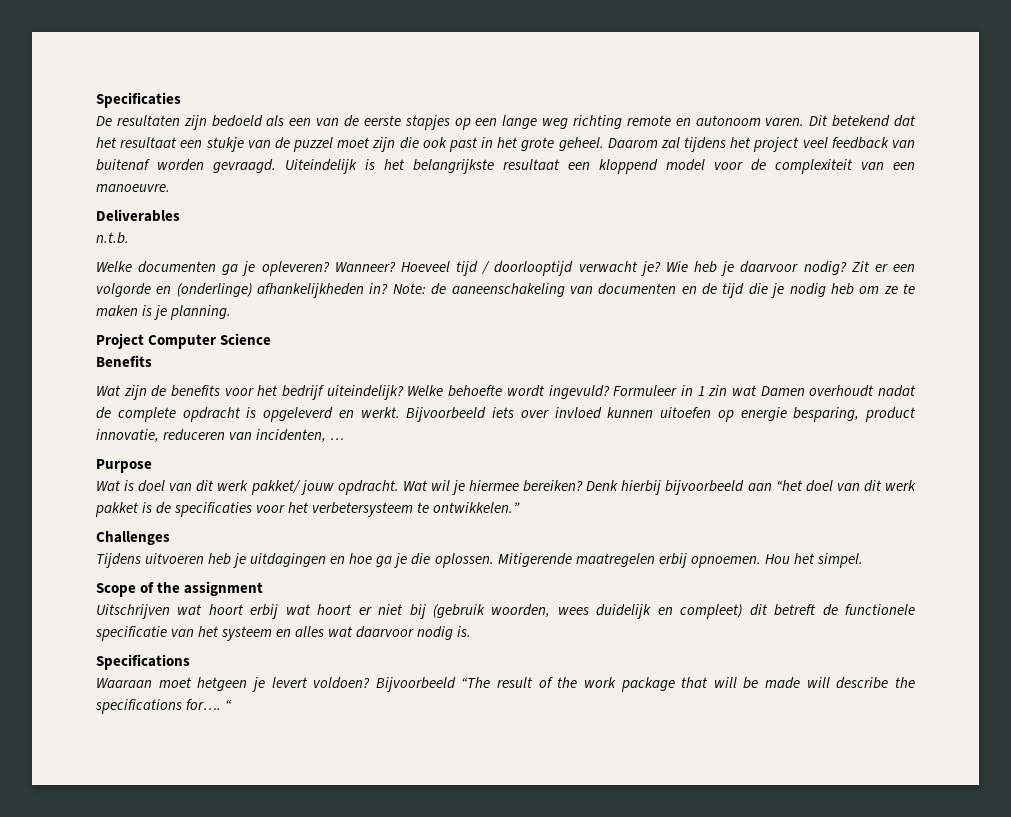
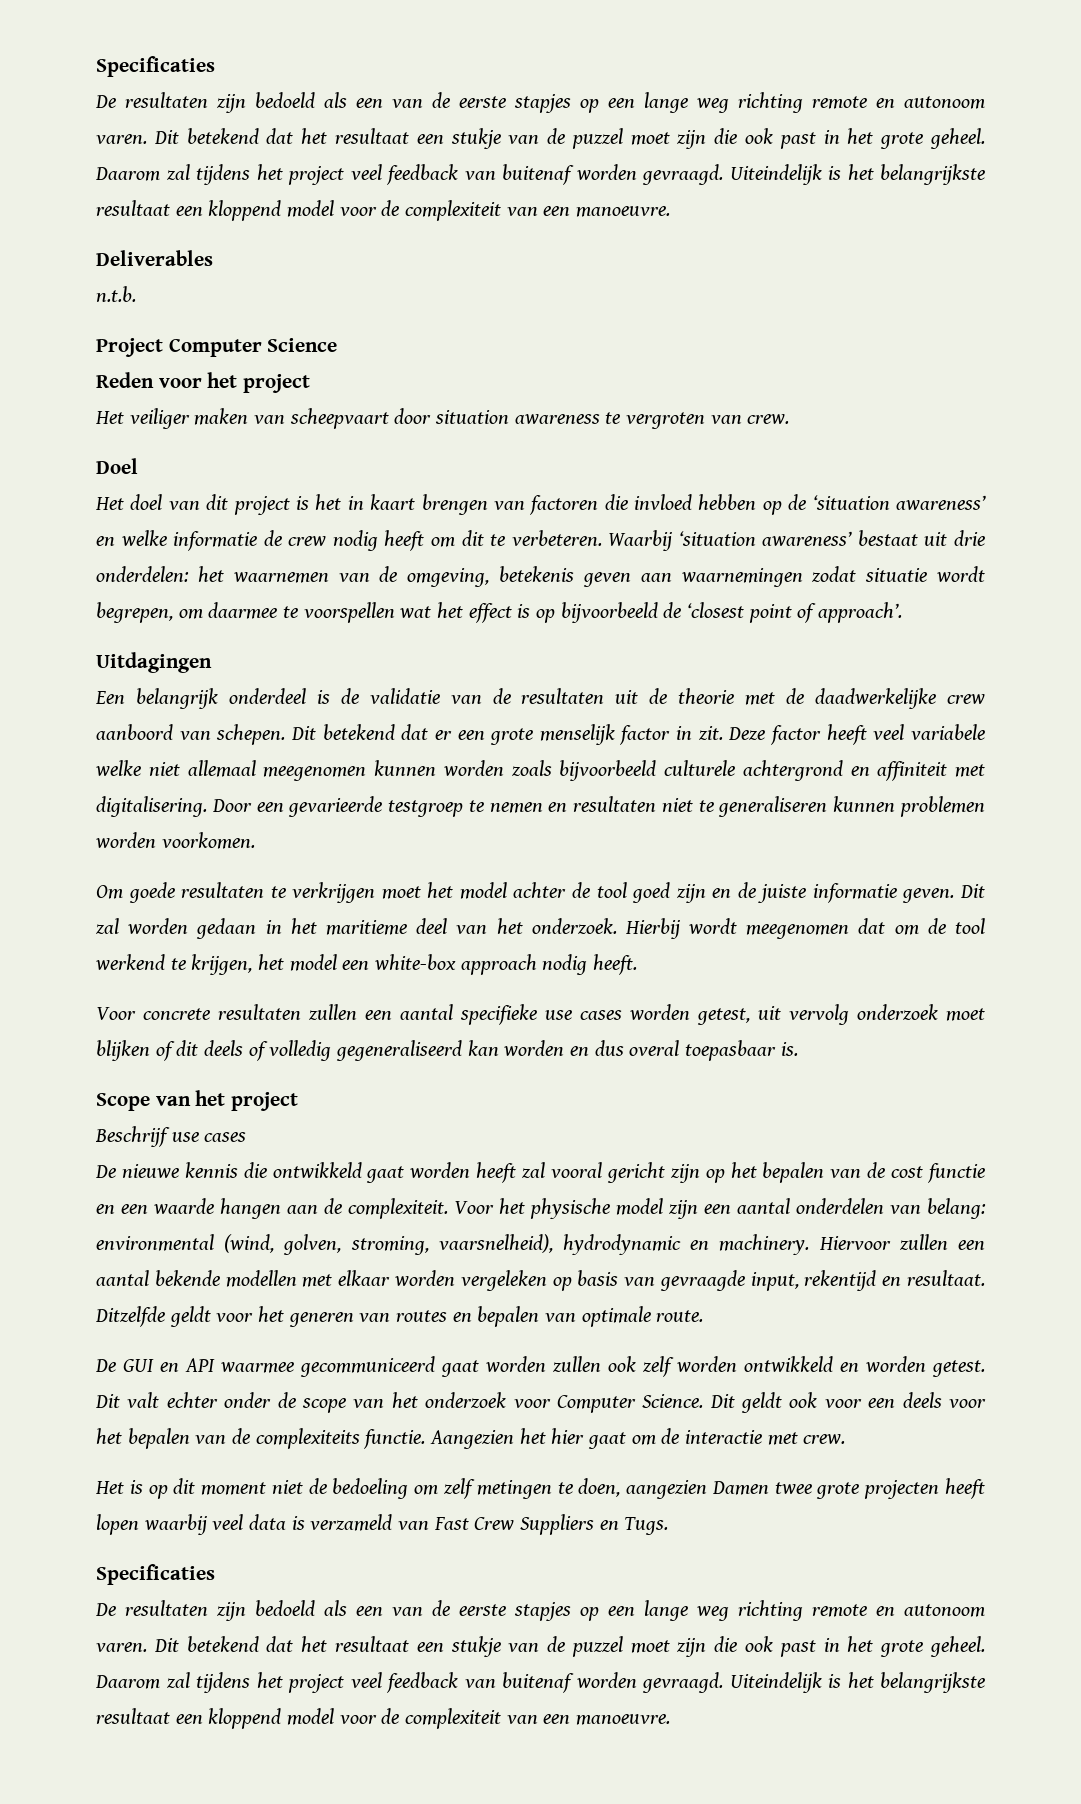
[96,261,915,276] [96,283,915,298] [96,305,232,320] [96,333,272,349] [96,355,152,367] [96,385,917,400] [96,407,916,422] [96,429,345,443] [96,459,152,473] [96,480,917,495] [95,502,521,517] [96,531,170,545] [96,553,863,568] [96,581,264,597] [96,604,916,619] [95,626,472,641] [96,654,190,670] [96,677,916,692] [95,699,233,714] Welke documenten ga je opleveren? Wanneer? Hoeveel tijd / doorlooptijd verwacht je? Wie heb je daarvoor nodig? Zit er een volgorde en (onderlinge) afhankelijkheden in? Note: de aaneenschakeling van documenten en de tijd die je nodig heb om ze te maken is je planning. // Project Computer Science // Benefits // Wat zijn de benefits voor het bedrijf uiteindelijk? Welke behoefte wordt ingevuld? Formuleer in 1 zin wat Damen overhoudt nadat de complete opdracht is opgeleverd en werkt. Bijvoorbeeld iets over invloed kunnen uitoefen op energie besparing, product innovatie, reduceren van incidenten, … // Purpose // Wat is doel van dit werk pakket/ jouw opdracht. Wat wil je hiermee bereiken? Denk hierbij bijvoorbeeld aan “het doel van dit werk pakket is de specificaties voor het verbetersysteem te ontwikkelen.” // Challenges // Tijdens uitvoeren heb je uitdagingen en hoe ga je die oplossen. Mitigerende maatregelen erbij opnoemen. Hou het simpel. // Scope of the assignment // Uitschrijven wat hoort erbij wat hoort er niet bij (gebruik woorden, wees duidelijk en compleet) dit betreft de functionele specificatie van het systeem en alles wat daarvoor nodig is. // Specifications // Waaraan moet hetgeen je levert voldoen? Bijvoorbeeld “The result of the work package that will be made will describe the specifications for…. “ -> [96,338,338,357] [96,372,311,393] [95,408,790,429] [96,458,138,474] [95,494,987,515] [96,530,985,551] [96,566,986,587] [96,602,903,623] [96,652,212,673] [95,688,985,709] [96,724,985,745] [95,760,985,781] [96,796,985,817] [95,832,255,849] [96,882,985,903] [95,918,985,939] [95,954,638,975] [96,1004,985,1025] [96,1040,798,1061] [96,1090,299,1111] [95,1126,247,1147] [95,1162,986,1183] [96,1198,986,1219] [96,1234,986,1255] [96,1270,986,1291] [95,1306,704,1327] [95,1356,985,1377] [95,1392,987,1413] [96,1428,846,1449] [95,1478,986,1499] [96,1514,669,1535] [96,1564,215,1585] [95,1600,985,1621] [96,1636,985,1657] [95,1672,985,1693] [96,1708,671,1729] Project Computer Science // Reden voor het project // Het veiliger maken van scheepvaart door situation awareness te vergroten van crew. // Doel // Het doel van dit project is het in kaart brengen van factoren die invloed hebben op de ‘situation awareness’ en welke informatie de crew nodig heeft om dit te verbeteren. Waarbij ‘situation awareness’ bestaat uit drie onderdelen: het waarnemen van de omgeving, betekenis geven aan waarnemingen zodat situatie wordt begrepen, om daarmee te voorspellen wat het effect is op bijvoorbeeld de ‘closest point of approach’. // Uitdagingen // Een belangrijk onderdeel is de validatie van de resultaten uit de theorie met de daadwerkelijke crew aanboord van schepen. Dit betekend dat er een grote menselijk factor in zit. Deze factor heeft veel variabele welke niet allemaal meegenomen kunnen worden zoals bijvoorbeeld culturele achtergrond en affiniteit met digitalisering. Door een gevarieerde testgroep te nemen en resultaten niet te generaliseren kunnen problemen worden voorkomen. // Om goede resultaten te verkrijgen moet het model achter de tool goed zijn en de juiste informatie geven. Dit zal worden gedaan in het maritieme deel van het onderzoek. Hierbij wordt meegenomen dat om de tool werkend te krijgen, het model een white-box approach nodig heeft. // Voor concrete resultaten zullen een aantal specifieke use cases worden getest, uit vervolg onderzoek moet blijken of dit deels of volledig gegeneraliseerd kan worden en dus overal toepasbaar is. // Scope van het project // Beschrijf use cases // De nieuwe kennis die ontwikkeld gaat worden heeft zal vooral gericht zijn op het bepalen van de cost functie en een waarde hangen aan de complexiteit. Voor het physische model zijn een aantal onderdelen van belang: environmental (wind, golven, stroming, vaarsnelheid), hydrodynamic en machinery. Hiervoor zullen een aantal bekende modellen met elkaar worden vergeleken op basis van gevraagde input, rekentijd en resultaat. Ditzelfde geldt voor het generen van routes en bepalen van optimale route. // De GUI en API waarmee gecommuniceerd gaat worden zullen ook zelf worden ontwikkeld en worden getest. Dit valt echter onder de scope van het onderzoek voor Computer Science. Dit geldt ook voor een deels voor het bepalen van de complexiteits functie. Aangezien het hier gaat om de interactie met crew. // Het is op dit moment niet de bedoeling om zelf metingen te doen, aangezien Damen twee grote projecten heeft lopen waarbij veel data is verzameld van Fast Crew Suppliers en Tugs. // Specificaties // De resultaten zijn bedoeld als een van de eerste stapjes op een lange weg richting remote en autonoom varen. Dit betekend dat het resultaat een stukje van de puzzel moet zijn die ook past in het grote geheel. Daarom zal tijdens het project veel feedback van buitenaf worden gevraagd. Uiteindelijk is het belangrijkste resultaat een kloppend model voor de complexiteit van een manoeuvre.

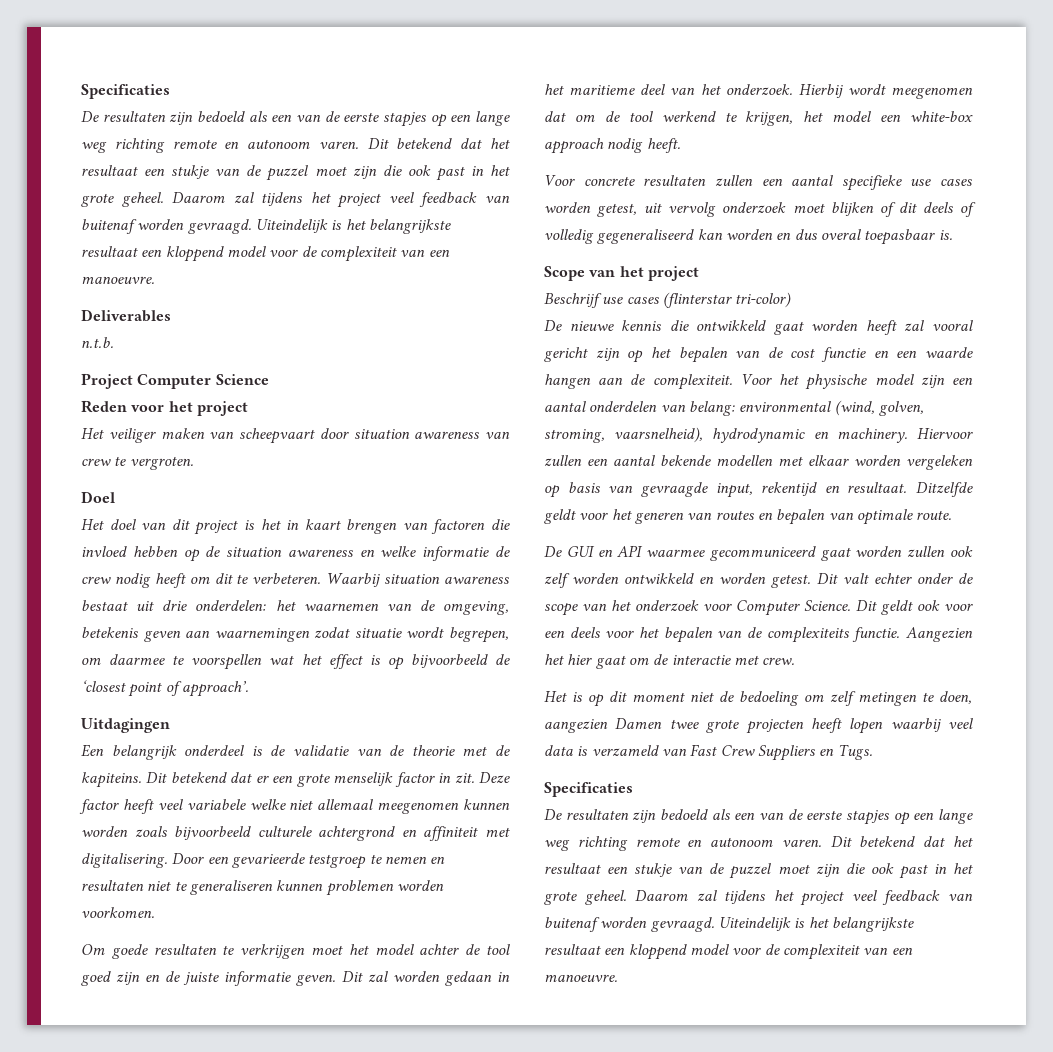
[605,412,790,429] te vergroten van crew. -> [485,431,510,439] [81,456,194,470] van crew te vergroten.
[812,495,987,510] ‘situation awareness’ -> [226,547,354,557] situation awareness
[678,531,853,546] ‘situation awareness’ -> [384,574,510,584] situation awareness
[521,688,985,709] [96,724,286,745] resultaten uit de theorie met de daadwerkelijke crew aanboord van schepen. -> [411,745,511,756] [81,772,142,788] theorie met de kapiteins.
(247, 1137) none -> [662,292,792,308] (flinterstar tri-color)

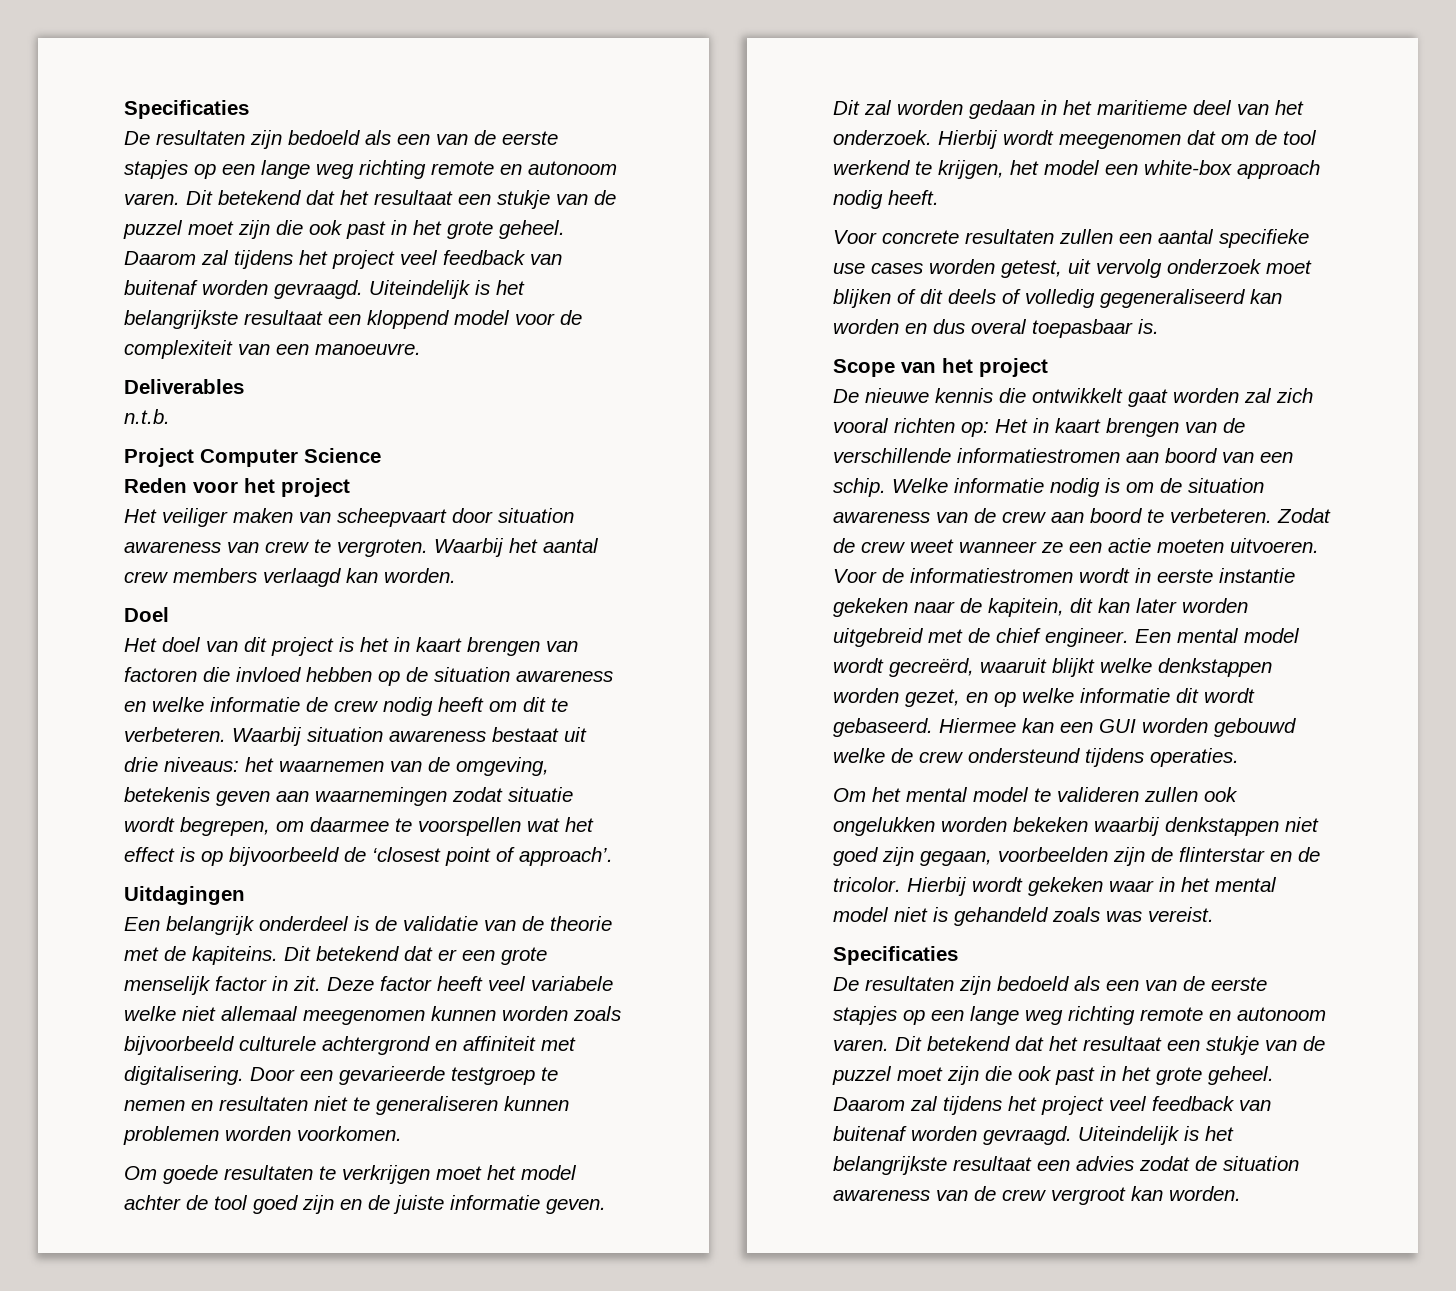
(194, 463) none -> [434,538,599,557] [124,568,456,587] Waarbij het aantal crew members verlaagd kan worden.
[195,600,267,611] onderdelen: -> [164,757,239,772] niveaus:
[544,292,792,308] // Beschrijf use cases (flinterstar tri-color) -> (1048, 367) none
[696,320,973,335] [544,347,973,363] [544,374,973,390] [544,400,924,416] [544,427,973,443] [544,455,973,470] [544,482,973,498] [544,509,953,525] [544,545,973,561] [544,573,973,588] [544,600,973,616] [544,627,973,643] [544,654,796,669] [544,691,972,707] [544,718,973,734] [544,744,873,761] ontwikkeld gaat worden heeft zal vooral gericht zijn op het bepalen van de cost functie en een waarde hangen aan de complexiteit. Voor het physische model zijn een aantal onderdelen van belang: environmental (wind, golven, stroming, vaarsnelheid), hydrodynamic en machinery. Hiervoor zullen een aantal bekende modellen met elkaar worden vergeleken op basis van gevraagde input, rekentijd en resultaat. Ditzelfde geldt voor het generen van routes en bepalen van optimale route. // De GUI en API waarmee gecommuniceerd gaat worden zullen ook zelf worden ontwikkeld en worden getest. Dit valt echter onder de scope van het onderzoek voor Computer Science. Dit geldt ook voor een deels voor het bepalen van de complexiteits functie. Aangezien het hier gaat om de interactie met crew. // Het is op dit moment niet de bedoeling om zelf metingen te doen, aangezien Damen twee grote projecten heeft lopen waarbij veel data is verzameld van Fast Crew Suppliers en Tugs. -> [1032,388,1313,407] [833,418,1245,437] [833,448,1293,463] [833,478,1264,497] [833,508,1331,523] [833,538,1319,553] [833,568,1295,583] [833,598,1248,617] [833,628,1300,647] [833,658,1272,677] [833,688,1255,707] [833,718,1296,737] [833,748,1239,767] [833,787,1238,802] [833,817,1319,836] [833,847,1320,866] [833,877,1277,896] [833,907,1214,926] ontwikkelt gaat worden zal zich vooral richten op: Het in kaart brengen van de verschillende informatiestromen aan boord van een schip. Welke informatie nodig is om de situation awareness van de crew aan boord te verbeteren. Zodat de crew weet wanneer ze een actie moeten uitvoeren. Voor de informatiestromen wordt in eerste instantie gekeken naar de kapitein, dit kan later worden uitgebreid met de chief engineer. Een mental model wordt gecreërd, waaruit blijkt welke denkstappen worden gezet, en op welke informatie dit wordt gebaseerd. Hiermee kan een GUI worden gebouwd welke de crew ondersteund tijdens operaties. // Om het mental model te valideren zullen ook ongelukken worden bekeken waarbij denkstappen niet goed zijn gegaan, voorbeelden zijn de flinterstar en de tricolor. Hierbij wordt gekeken waar in het mental model niet is gehandeld zoals was vereist.
[628,944,913,960] [544,974,618,982] kloppend model voor de complexiteit van een manoeuvre. -> [1076,1156,1299,1171] [833,1186,1241,1205] advies zodat de situation awareness van de crew vergroot kan worden.

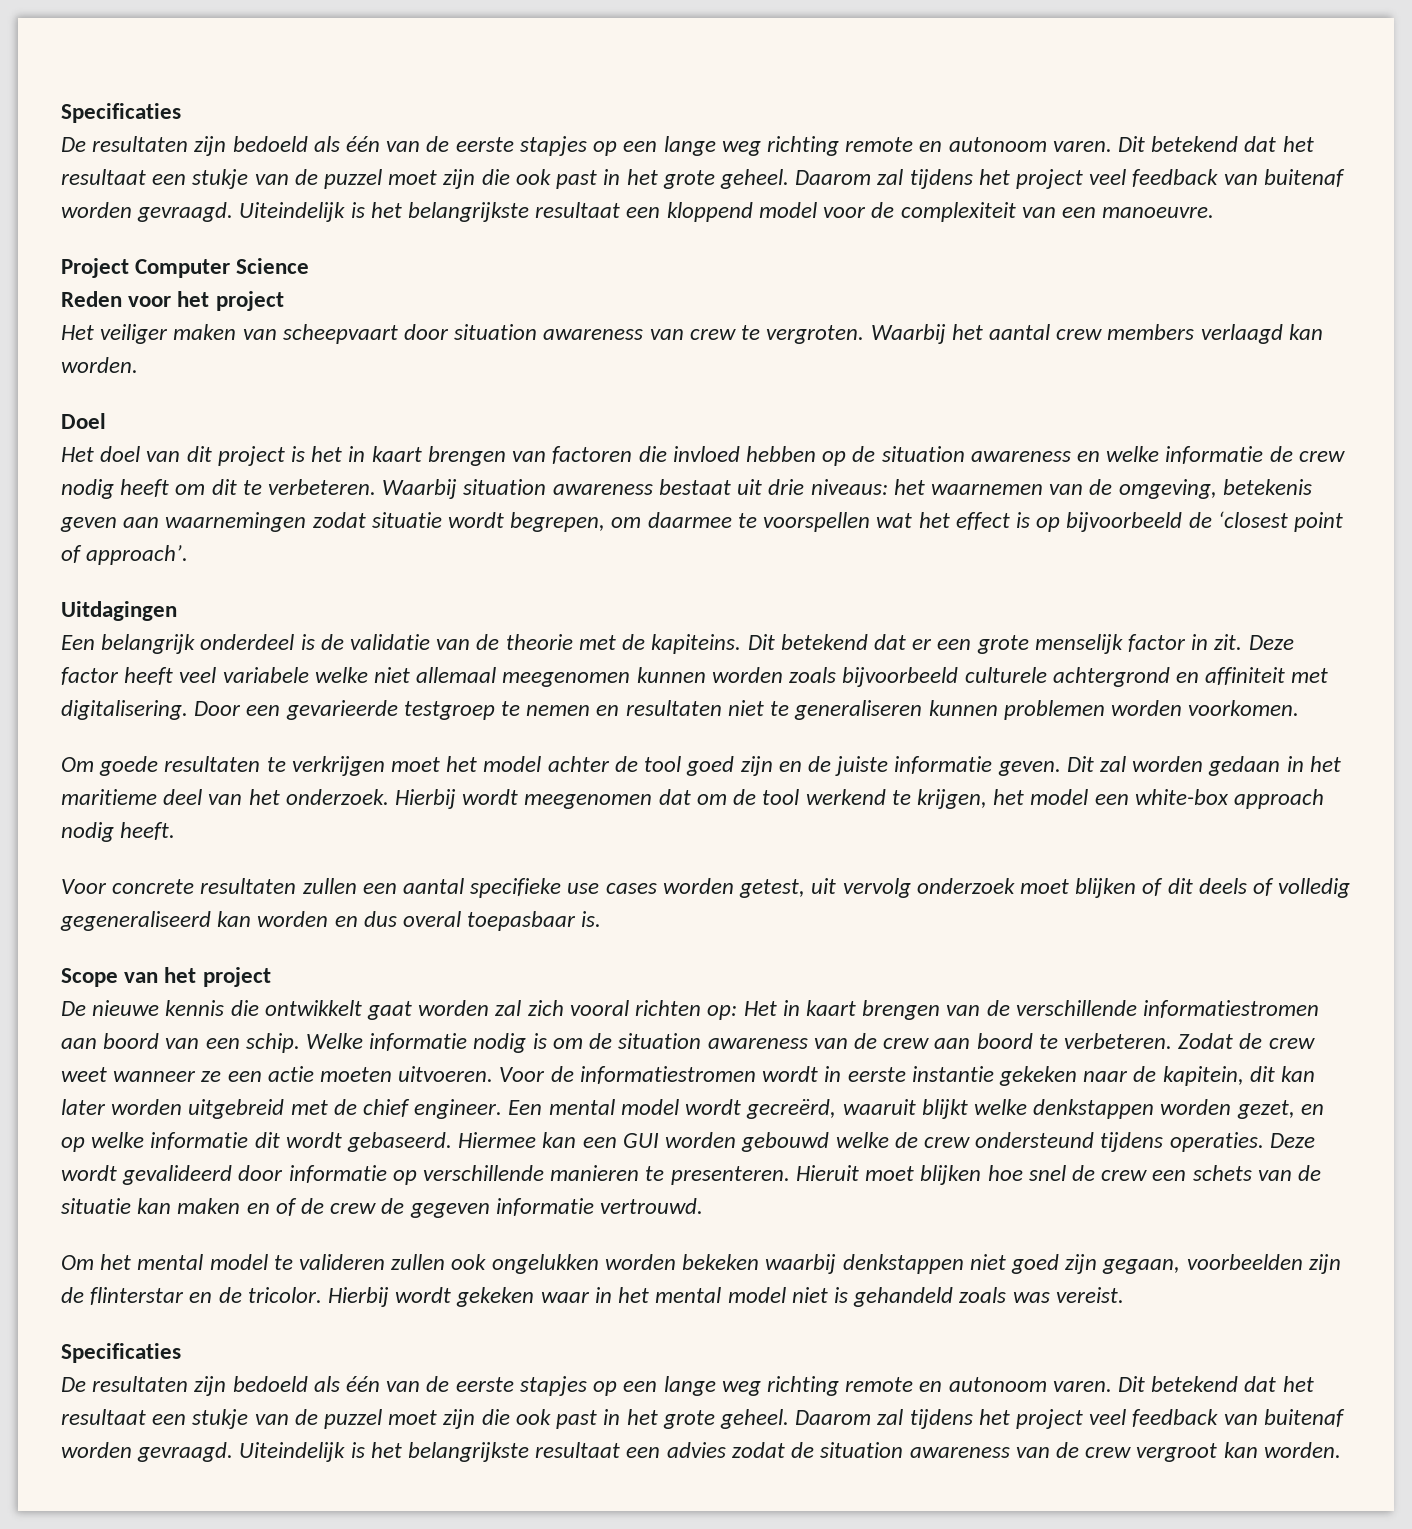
[124,100,249,119] [124,130,430,149] Specificaties // De resultaten zijn bedoeld als een -> [61,103,181,123] [61,136,381,156] Specificaties // De resultaten zijn bedoeld als één
[124,379,244,394] [124,409,170,424] // Deliverables // n.t.b. -> (1215, 212) none
(1239, 757) none -> [1269,1133,1315,1148] [61,1165,1321,1185] [61,1198,704,1218] Deze wordt gevalideerd door informatie op verschillende manieren te presenteren. Hieruit moet blijken hoe snel de crew een schets van de situatie kan maken en of de crew de gegeven informatie vertrouwd.
[1106,980,1139,991] een -> [346,1376,381,1392] één

